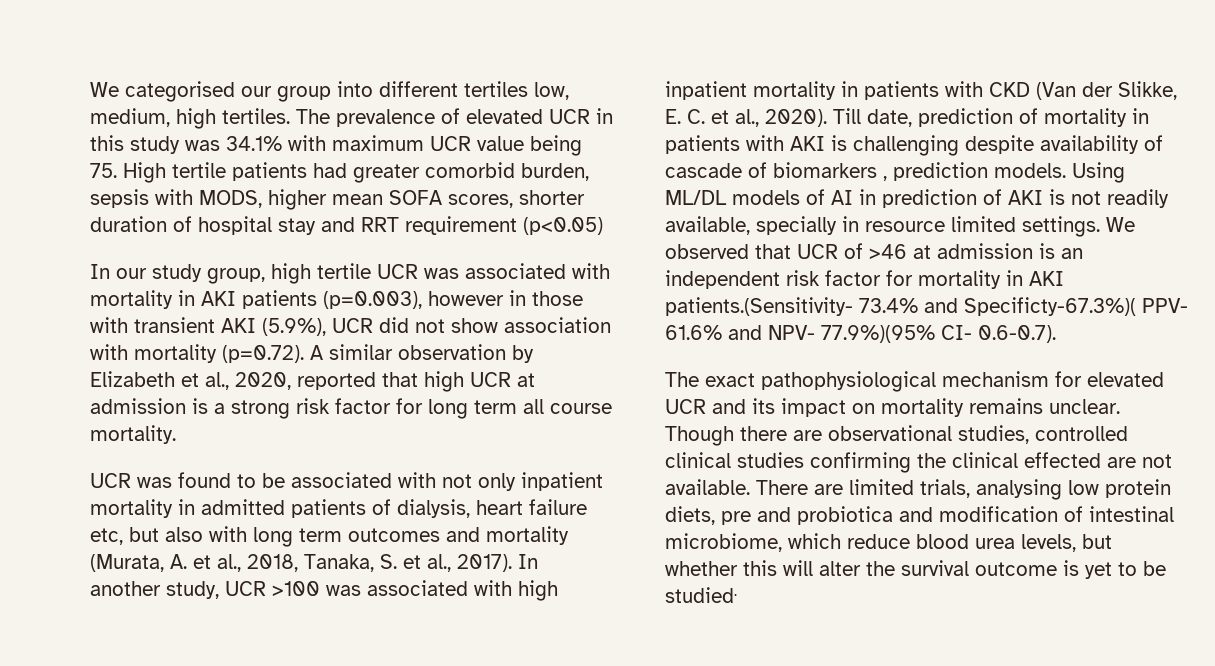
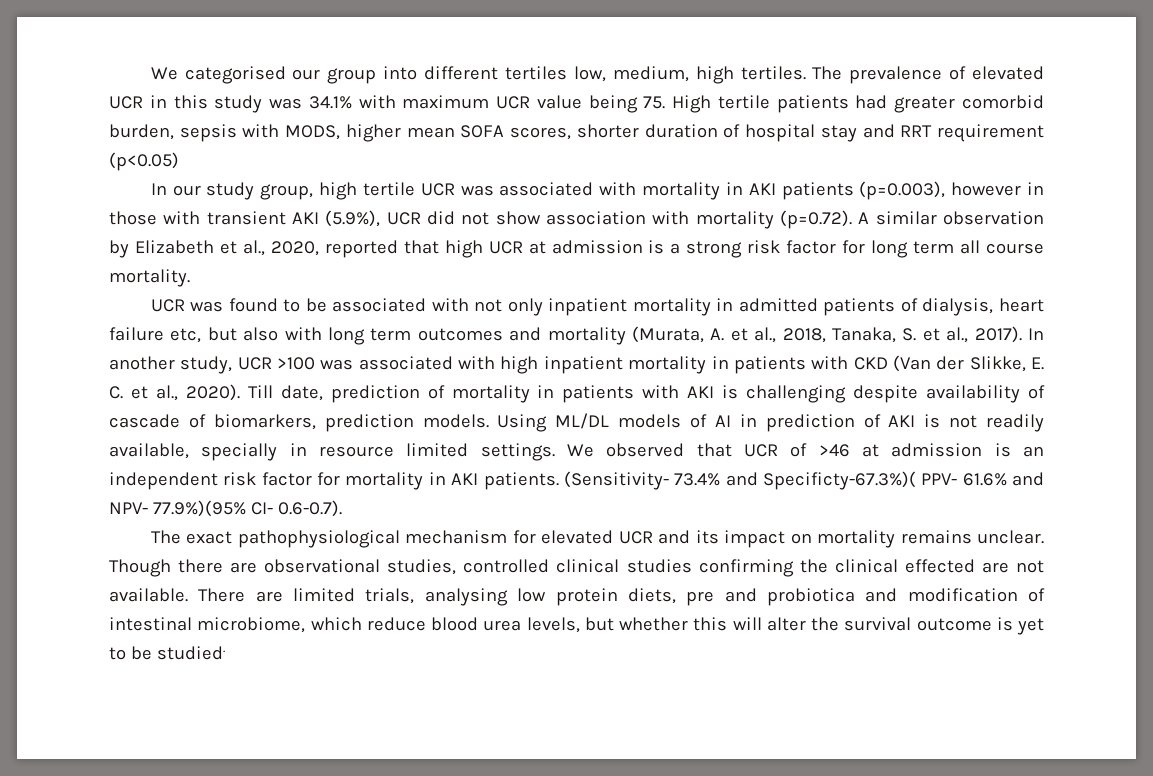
[773,162,887,181] biomarkers , -> [213,414,316,430] biomarkers,
[665,297,853,316] patients.(Sensitivity- -> [483,471,669,490] patients. (Sensitivity-

